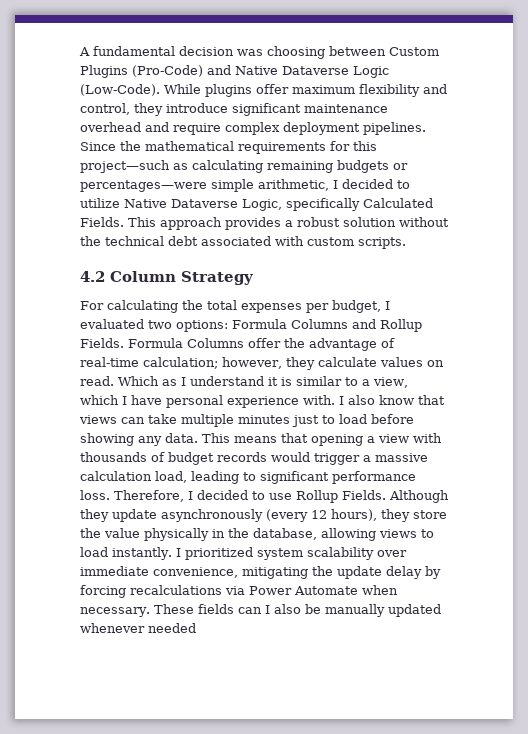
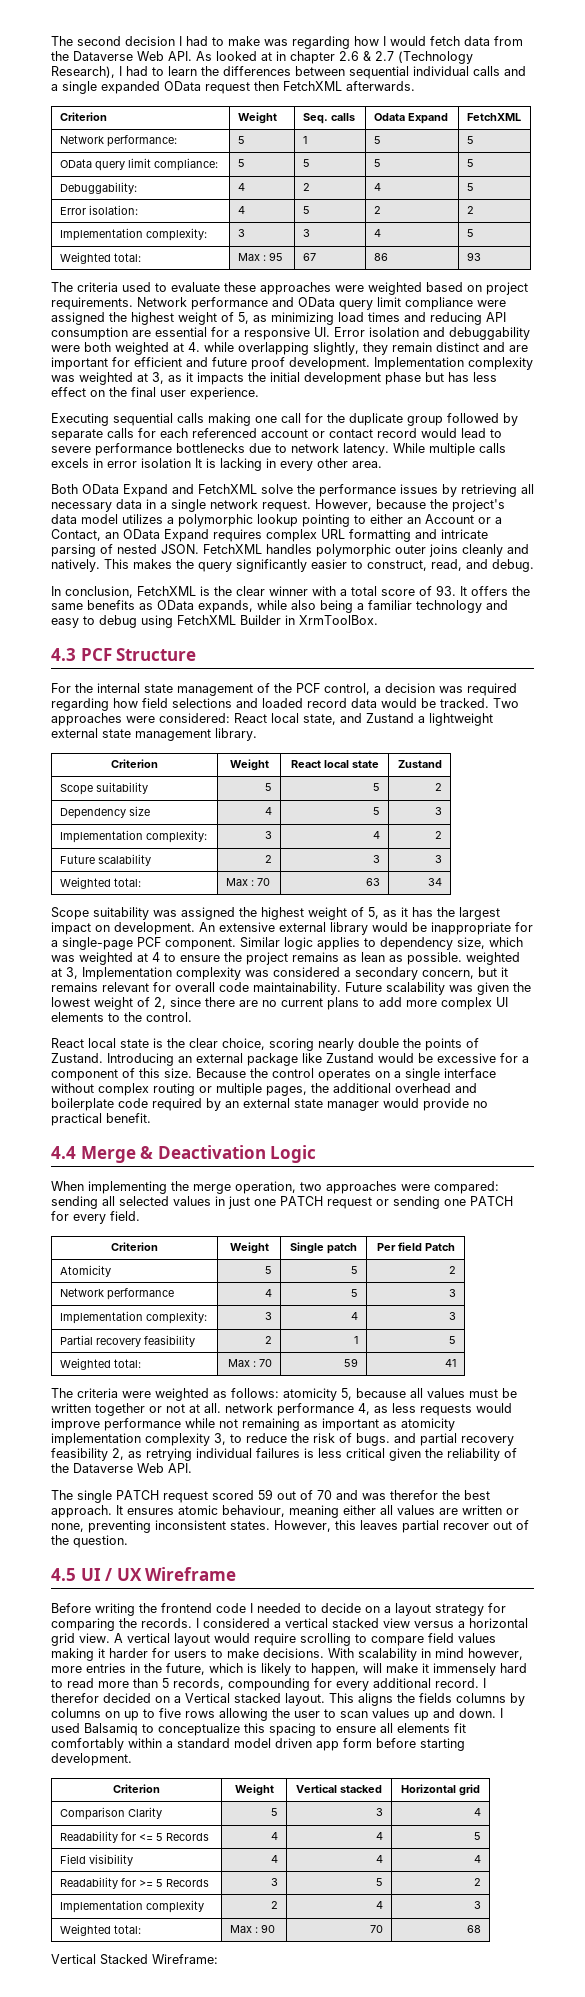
[79,46,439,59] [80,65,389,78] [80,84,447,97] [80,103,388,116] [80,122,426,135] [80,141,377,154] [80,160,408,173] [80,179,410,192] [80,198,433,211] [80,217,449,230] [80,236,406,249] [80,271,254,285] [80,300,390,313] [80,319,422,332] [80,338,395,351] [80,357,444,370] [80,376,408,388] [80,395,445,408] [79,414,414,427] [80,433,442,446] [80,452,428,465] [80,471,416,484] [80,490,449,503] [80,509,447,522] [80,528,434,541] [80,547,407,560] [80,566,441,579] [80,585,398,598] [80,604,441,617] [80,623,196,633] A fundamental decision was choosing between Custom Plugins (Pro-Code) and Native Dataverse Logic (Low-Code). While plugins offer maximum flexibility and control, they introduce significant maintenance overhead and require complex deployment pipelines. Since the mathematical requirements for this project—such as calculating remaining budgets or percentages—were simple arithmetic, I decided to utilize Native Dataverse Logic, specifically Calculated Fields. This approach provides a robust solution without the technical debt associated with custom scripts. // 4.2 Column Strategy // For calculating the total expenses per budget, I evaluated two options: Formula Columns and Rollup Fields. Formula Columns offer the advantage of real-time calculation; however, they calculate values on read. Which as I understand it is similar to a view, which I have personal experience with. I also know that views can take multiple minutes just to load before showing any data. This means that opening a view with thousands of budget records would trigger a massive calculation load, leading to significant performance loss. Therefore, I decided to use Rollup Fields. Although they update asynchronously (every 12 hours), they store the value physically in the database, allowing views to load instantly. I prioritized system scalability over immediate convenience, mitigating the update delay by forcing recalculations via Power Automate when necessary. These fields can I also be manually updated whenever needed -> [51,36,523,49] [51,51,473,64] [51,66,526,79] [51,81,415,94] [59,112,107,121] [237,112,277,124] [302,113,355,124] [373,113,448,124] [466,113,521,121] [59,135,177,147] [237,136,245,144] [302,136,307,144] [373,136,381,144] [466,136,474,144] [59,158,218,171] [237,159,245,167] [302,159,310,167] [373,159,381,167] [466,159,474,167] [59,182,137,194] [237,183,245,191] [302,183,310,191] [373,183,381,191] [466,183,474,191] [59,205,138,215] [237,206,245,214] [302,206,310,214] [373,206,381,214] [466,206,474,214] [59,228,207,241] [237,229,245,237] [302,229,310,237] [373,229,381,237] [466,229,474,237] [59,252,141,264] [237,252,283,261] [302,253,316,261] [373,253,388,261] [466,252,481,261] [51,282,528,295] [51,297,506,310] [51,312,506,325] [51,327,530,340] [51,342,528,355] [51,357,533,370] [51,372,497,385] [51,387,259,400] [51,413,518,426] [51,428,502,441] [51,443,506,456] [51,458,382,471] [51,484,534,497] [51,499,505,512] [51,514,502,527] [51,529,488,542] [51,544,529,557] [51,559,534,572] [51,585,530,598] [51,600,508,613] [51,615,378,628] [51,648,197,661] [51,683,517,696] [51,698,519,711] [51,713,493,726] [51,728,257,741] [111,759,158,768] [229,759,269,771] [290,760,379,768] [397,760,442,768] [59,782,148,795] [265,783,273,791] [373,783,381,791] [435,783,443,791] [59,806,150,819] [265,807,273,815] [373,807,381,815] [435,807,443,815] [59,830,207,843] [265,831,273,839] [373,831,381,839] [435,831,443,839] [59,854,151,866] [265,855,273,863] [373,855,381,863] [435,855,443,863] [59,877,141,889] [225,878,270,886] [366,878,381,886] [428,878,443,886] [51,907,500,920] [51,922,533,935] [51,937,523,950] [51,952,520,965] [51,967,508,980] [51,982,531,995] [51,997,508,1010] [51,1012,192,1022] [51,1038,479,1051] [51,1053,529,1066] [51,1068,496,1081] [51,1083,477,1096] [51,1098,488,1111] [51,1113,151,1126] [51,1145,317,1163] [51,1181,499,1194] [51,1196,513,1209] [51,1211,140,1224] [111,1242,158,1251] [229,1242,269,1254] [290,1242,357,1254] [376,1242,455,1251] [59,1265,111,1277] [265,1266,273,1274] [351,1266,359,1274] [449,1266,457,1274] [59,1288,174,1300] [265,1289,273,1297] [351,1289,359,1297] [449,1289,457,1297] [59,1311,207,1324] [265,1312,273,1320] [351,1312,359,1320] [449,1312,457,1320] [59,1335,195,1347] [265,1336,273,1344] [354,1336,359,1344] [449,1336,457,1344] [59,1358,141,1370] [228,1359,273,1367] [344,1358,359,1367] [445,1359,457,1367] [51,1388,517,1401] [51,1403,512,1416] [51,1418,455,1431] [51,1433,514,1446] [51,1448,517,1461] [51,1463,192,1473] [51,1489,490,1503] [51,1505,519,1518] [51,1520,529,1533] [51,1535,128,1548] [51,1567,237,1581] [51,1603,506,1616] [51,1618,528,1631] [51,1633,496,1646] [51,1648,523,1661] [51,1663,527,1676] [51,1678,486,1691] [51,1693,525,1706] [51,1708,503,1721] [51,1723,466,1736] [51,1738,465,1751] [51,1753,132,1766] [113,1784,160,1793] [234,1784,274,1796] [296,1784,382,1793] [401,1784,480,1796] [59,1807,162,1820] [271,1808,279,1816] [376,1808,384,1816] [474,1808,482,1816] [59,1831,209,1843] [271,1832,279,1840] [376,1832,384,1840] [474,1832,482,1840] [59,1854,133,1866] [271,1855,279,1863] [376,1855,384,1863] [474,1855,482,1863] [59,1877,209,1889] [271,1878,279,1886] [376,1878,384,1886] [474,1878,482,1886] [59,1900,204,1913] [271,1901,279,1909] [376,1901,384,1909] [474,1901,482,1909] [59,1924,141,1936] [229,1924,275,1933] [370,1925,384,1933] [467,1925,482,1933] [51,1954,218,1965] The second decision I had to make was regarding how I would fetch data from the Dataverse Web API. As looked at in chapter 2.6 & 2.7 (Technology Research), I had to learn the differences between sequential individual calls and a single expanded OData request then FetchXML afterwards. // Criterion | Weight | Seq. calls | Odata Expand | FetchXML // Network performance: | 5 | 1 | 5 | 5 // OData query limit compliance: | 5 | 5 | 5 | 5 // Debuggability: | 4 | 2 | 4 | 5 // Error isolation: | 4 | 5 | 2 | 2 // Implementation complexity: | 3 | 3 | 4 | 5 // Weighted total: | Max : 95 | 67 | 86 | 93 // The criteria used to evaluate these approaches were weighted based on project requirements. Network performance and OData query limit compliance were assigned the highest weight of 5, as minimizing load times and reducing API consumption are essential for a responsive UI. Error isolation and debuggability were both weighted at 4. while overlapping slightly, they remain distinct and are important for efficient and future proof development. Implementation complexity was weighted at 3, as it impacts the initial development phase but has less effect on the final user experience. // Executing sequential calls making one call for the duplicate group followed by separate calls for each referenced account or contact record would lead to severe performance bottlenecks due to network latency. While multiple calls excels in error isolation It is lacking in every other area. // Both OData Expand and FetchXML solve the performance issues by retrieving all necessary data in a single network request. However, because the project's data model utilizes a polymorphic lookup pointing to either an Account or a Contact, an OData Expand requires complex URL formatting and intricate parsing of nested JSON. FetchXML handles polymorphic outer joins cleanly and natively. This makes the query significantly easier to construct, read, and debug. // In conclusion, FetchXML is the clear winner with a total score of 93. It offers the same benefits as OData expands, while also being a familiar technology and easy to debug using FetchXML Builder in XrmToolBox. // 4.3 PCF Structure // For the internal state management of the PCF control, a decision was required regarding how field selections and loaded record data would be tracked. Two approaches were considered: React local state, and Zustand a lightweight external state management library. // Criterion | Weight | React local state | Zustand // Scope suitability | 5 | 5 | 2 // Dependency size | 4 | 5 | 3 // Implementation complexity: | 3 | 4 | 2 // Future scalability | 2 | 3 | 3 // Weighted total: | Max : 70 | 63 | 34 // Scope suitability was assigned the highest weight of 5, as it has the largest impact on development. An extensive external library would be inappropriate for a single-page PCF component. Similar logic applies to dependency size, which was weighted at 4 to ensure the project remains as lean as possible. weighted at 3, Implementation complexity was considered a secondary concern, but it remains relevant for overall code maintainability. Future scalability was given the lowest weight of 2, since there are no current plans to add more complex UI elements to the control. // React local state is the clear choice, scoring nearly double the points of Zustand. Introducing an external package like Zustand would be excessive for a component of this size. Because the control operates on a single interface without complex routing or multiple pages, the additional overhead and boilerplate code required by an external state manager would provide no practical benefit. // 4.4 Merge & Deactivation Logic // When implementing the merge operation, two approaches were compared: sending all selected values in just one PATCH request or sending one PATCH for every field. // Criterion | Weight | Single patch | Per field Patch // Atomicity | 5 | 5 | 2 // Network performance | 4 | 5 | 3 // Implementation complexity: | 3 | 4 | 3 // Partial recovery feasibility | 2 | 1 | 5 // Weighted total: | Max : 70 | 59 | 41 // The criteria were weighted as follows: atomicity 5, because all values must be written together or not at all. network performance 4, as less requests would improve performance while not remaining as important as atomicity implementation complexity 3, to reduce the risk of bugs. and partial recovery feasibility 2, as retrying individual failures is less critical given the reliability of the Dataverse Web API. // The single PATCH request scored 59 out of 70 and was therefor the best approach. It ensures atomic behaviour, meaning either all values are written or none, preventing inconsistent states. However, this leaves partial recover out of the question. // 4.5 UI / UX Wireframe // Before writing the frontend code I needed to decide on a layout strategy for comparing the records. I considered a vertical stacked view versus a horizontal grid view. A vertical layout would require scrolling to compare field values making it harder for users to make decisions. With scalability in mind however, more entries in the future, which is likely to happen, will make it immensely hard to read more than 5 records, compounding for every additional record. I therefor decided on a Vertical stacked layout. This aligns the fields columns by columns on up to five rows allowing the user to scan values up and down. I used Balsamiq to conceptualize this spacing to ensure all elements fit comfortably within a standard model driven app form before starting development. // Criterion | Weight | Vertical stacked | Horizontal grid // Comparison Clarity | 5 | 3 | 4 // Readability for <= 5 Records | 4 | 4 | 5 // Field visibility | 4 | 4 | 4 // Readability for >= 5 Records | 3 | 5 | 2 // Implementation complexity | 2 | 4 | 3 // Weighted total: | Max : 90 | 70 | 68 // Vertical Stacked Wireframe:

